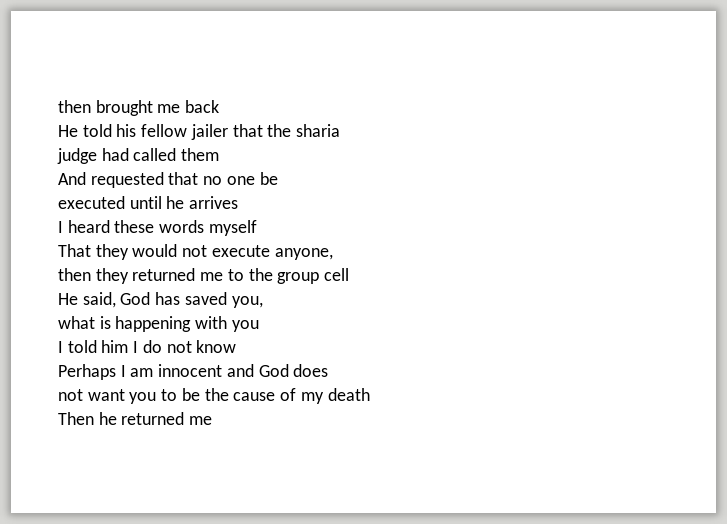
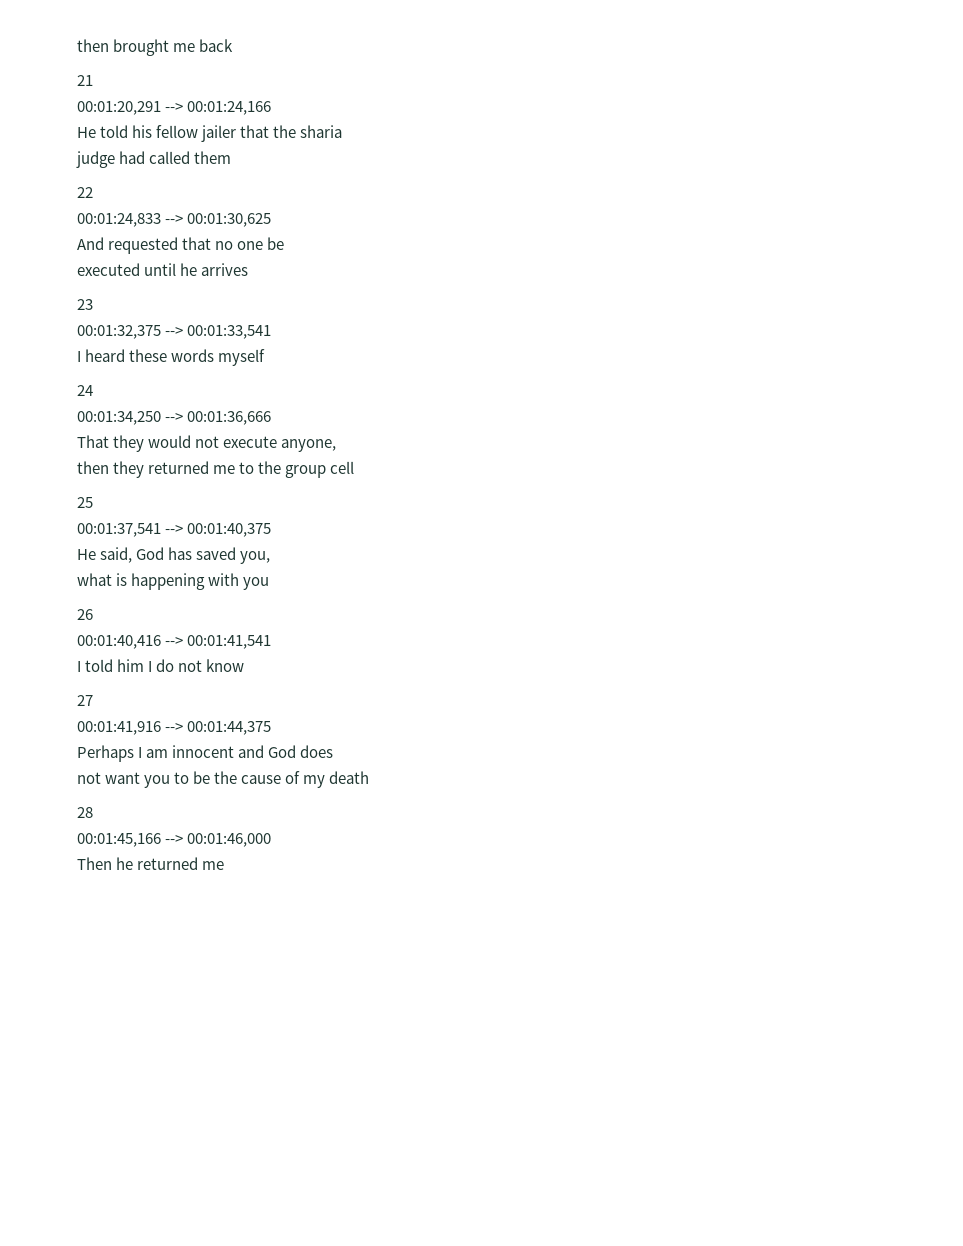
(220, 106) none -> [77,75,93,86] [77,101,272,115] // 21 // 00:01:20,291 --> 00:01:24,166
(220, 154) none -> [77,187,93,198] [77,213,272,227] // 22 // 00:01:24,833 --> 00:01:30,625
(239, 202) none -> [77,299,93,310] [77,325,272,339] // 23 // 00:01:32,375 --> 00:01:33,541
(257, 228) none -> [77,385,93,396] [77,411,272,425] // 24 // 00:01:34,250 --> 00:01:36,666
(350, 274) none -> [77,497,93,508] [77,523,272,537] // 25 // 00:01:37,541 --> 00:01:40,375
(259, 326) none -> [77,609,93,620] [77,635,272,649] // 26 // 00:01:40,416 --> 00:01:41,541
(237, 346) none -> [77,695,93,706] [77,721,272,735] // 27 // 00:01:41,916 --> 00:01:44,375
(370, 394) none -> [77,807,93,818] [77,833,272,847] // 28 // 00:01:45,166 --> 00:01:46,000

